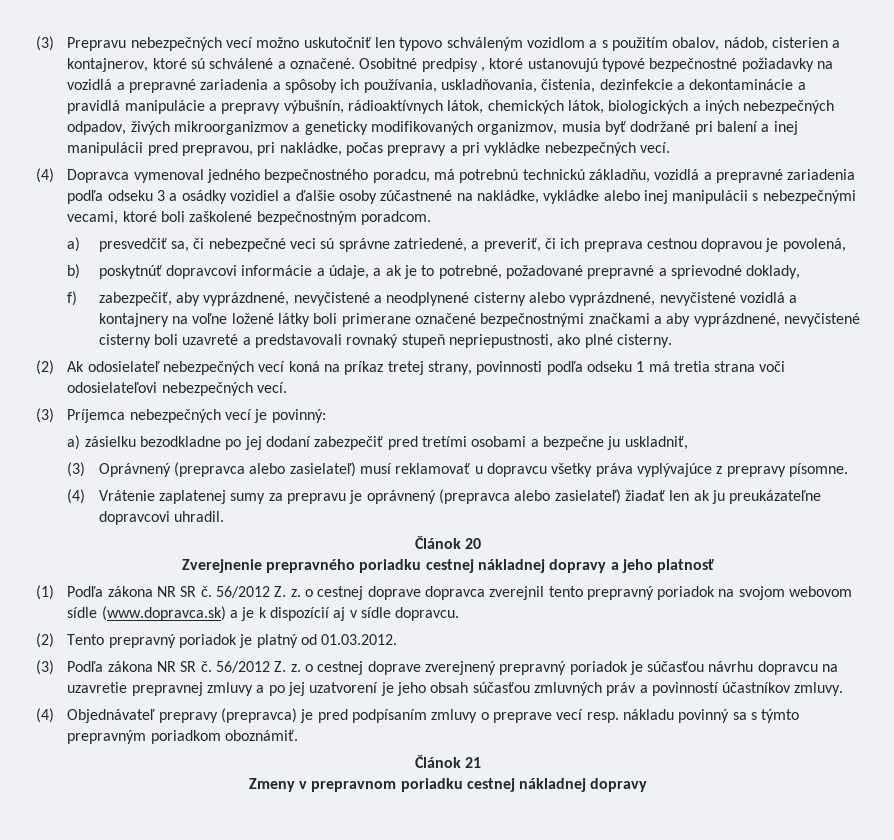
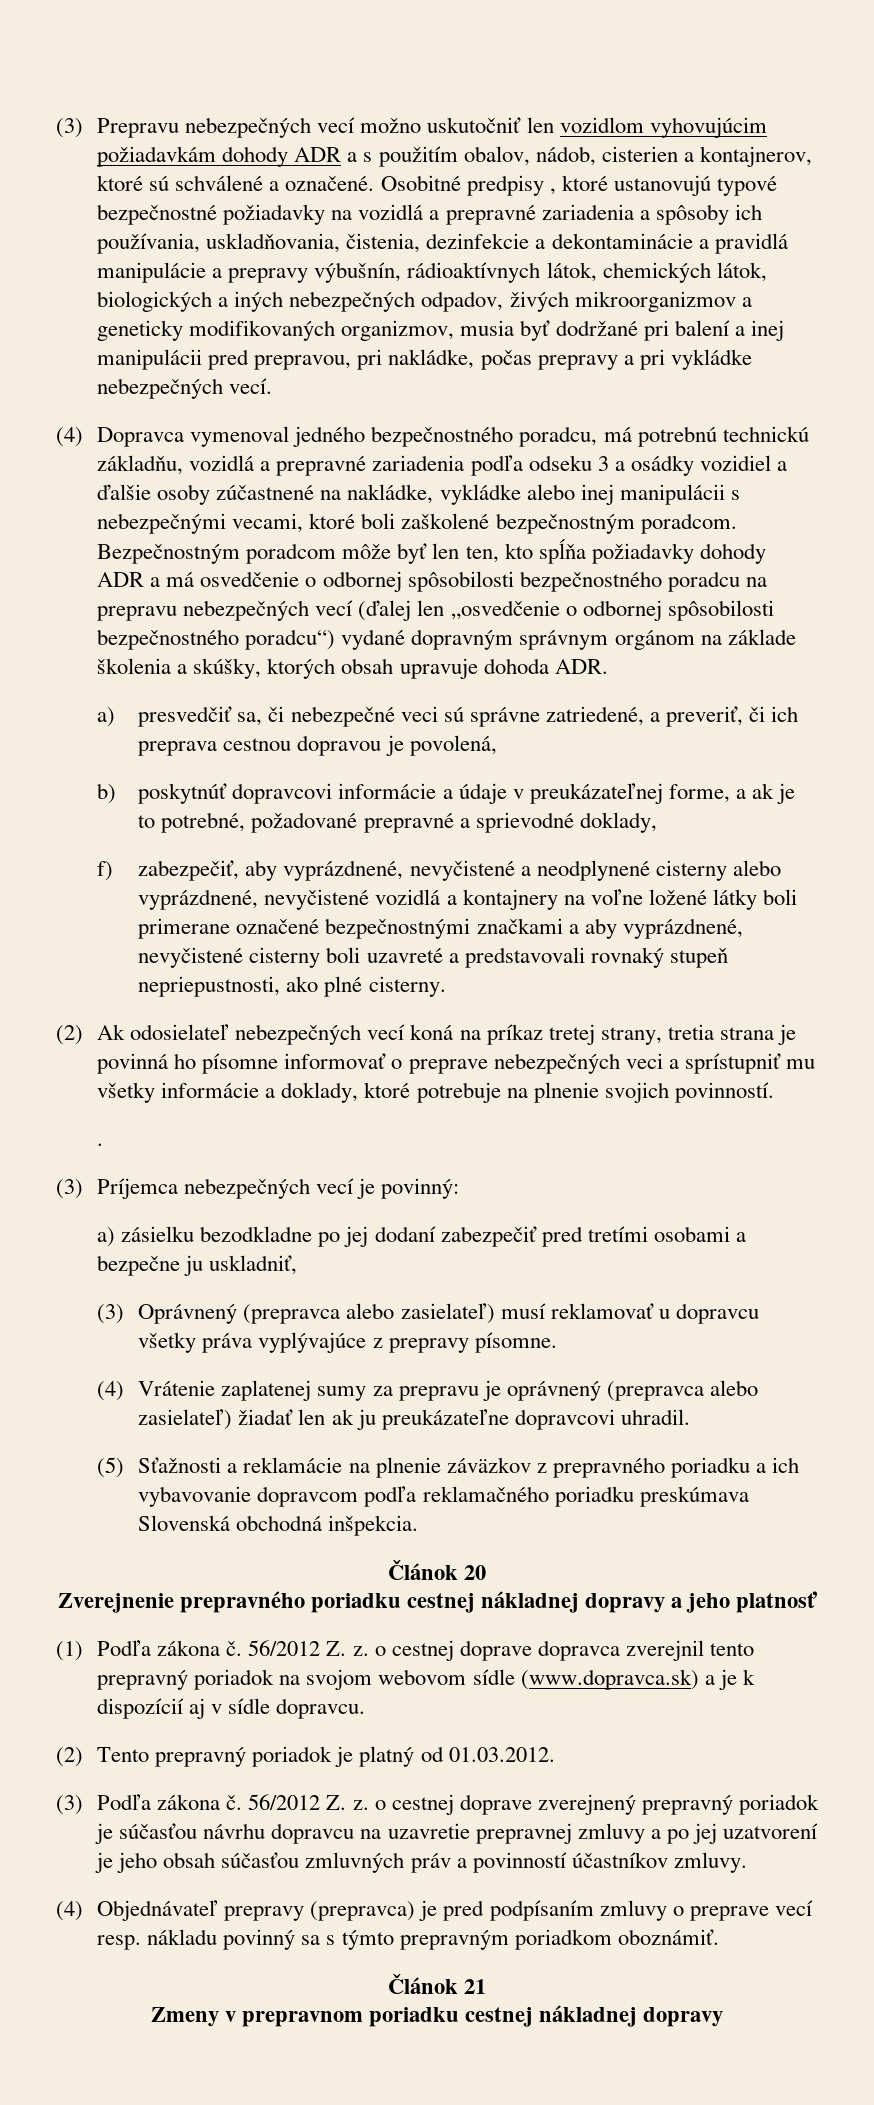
[399,37,585,51] typovo schváleným vozidlom -> [559,117,767,138] [97,146,342,167] vozidlom vyhovujúcim požiadavkám dohody ADR
(431, 218) none -> [97,538,766,564] [97,571,767,592] [97,600,774,621] [97,629,796,650] [97,658,608,679] Bezpečnostným poradcom môže byť len ten, kto spĺňa požiadavky dohody ADR a má osvedčenie o odbornej spôsobilosti bezpečnostného poradcu na prepravu nebezpečných vecí (ďalej len „osvedčenie o odbornej spôsobilosti bezpečnostného poradcu“) vydané dopravným správnym orgánom na základe školenia a skúšky, ktorých obsah upravuje dohoda ADR.
[328,265,369,279] údaje, -> [458,783,730,804] údaje v preukázateľnej forme,
[476,361,786,375] [67,382,287,396] povinnosti podľa odseku 1 má tretia strana voči odosielateľovi nebezpečných vecí. -> [667,1024,796,1045] [97,1053,815,1074] [97,1082,774,1103] [97,1143,104,1146] tretia strana je povinná ho písomne informovať o preprave nebezpečných veci a sprístupniť mu všetky informácie a doklady, ktoré potrebuje na plnenie svojich povinností. // .
(224, 516) none -> [97,1457,800,1478] [138,1486,749,1507] [138,1515,419,1536] // (5) Sťažnosti a reklamácie na plnenie záväzkov z prepravného poriadku a ich vybavovanie dopravcom podľa reklamačného poriadku preskúmava Slovenská obchodná inšpekcia.
[156,586,197,597] NR SR -> (221, 1648) none
[156,661,197,672] NR SR -> (221, 1802) none

